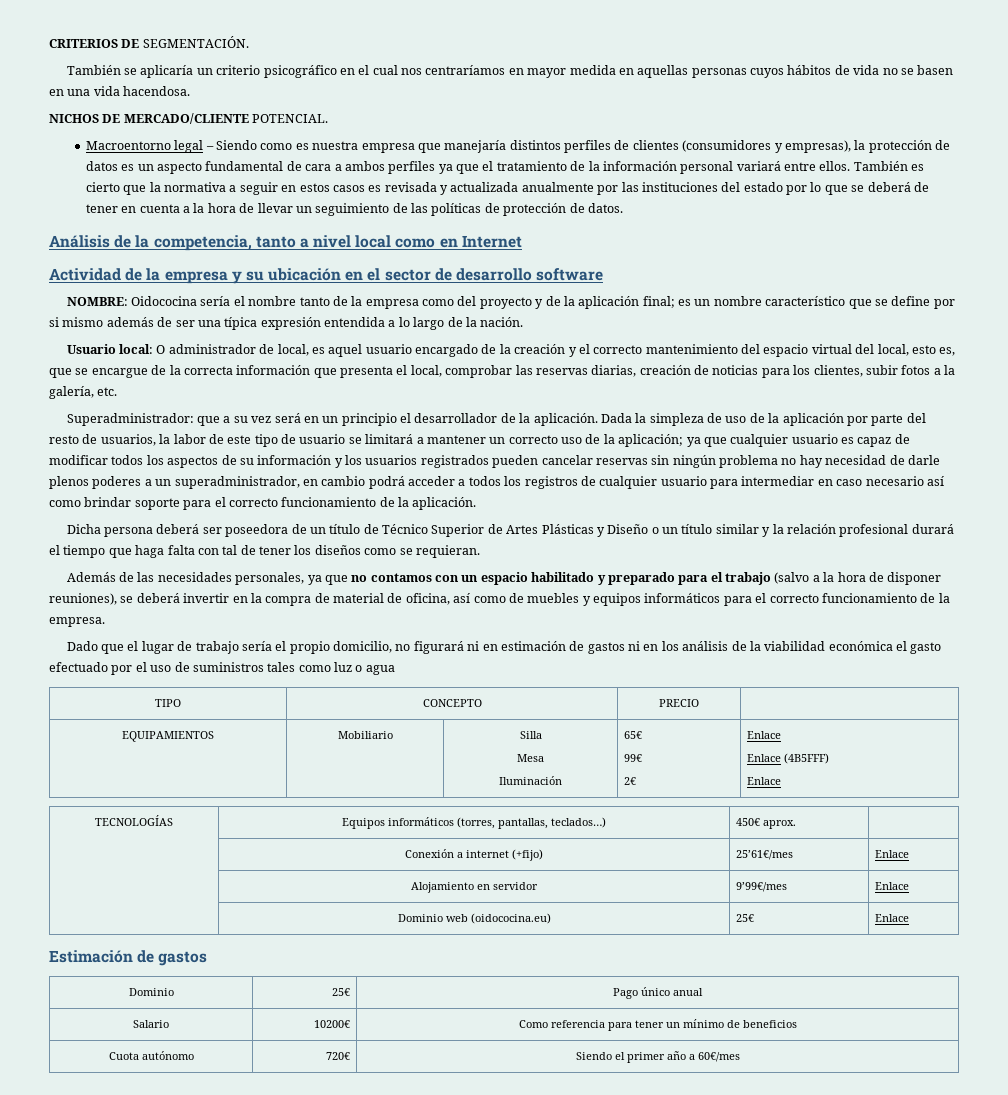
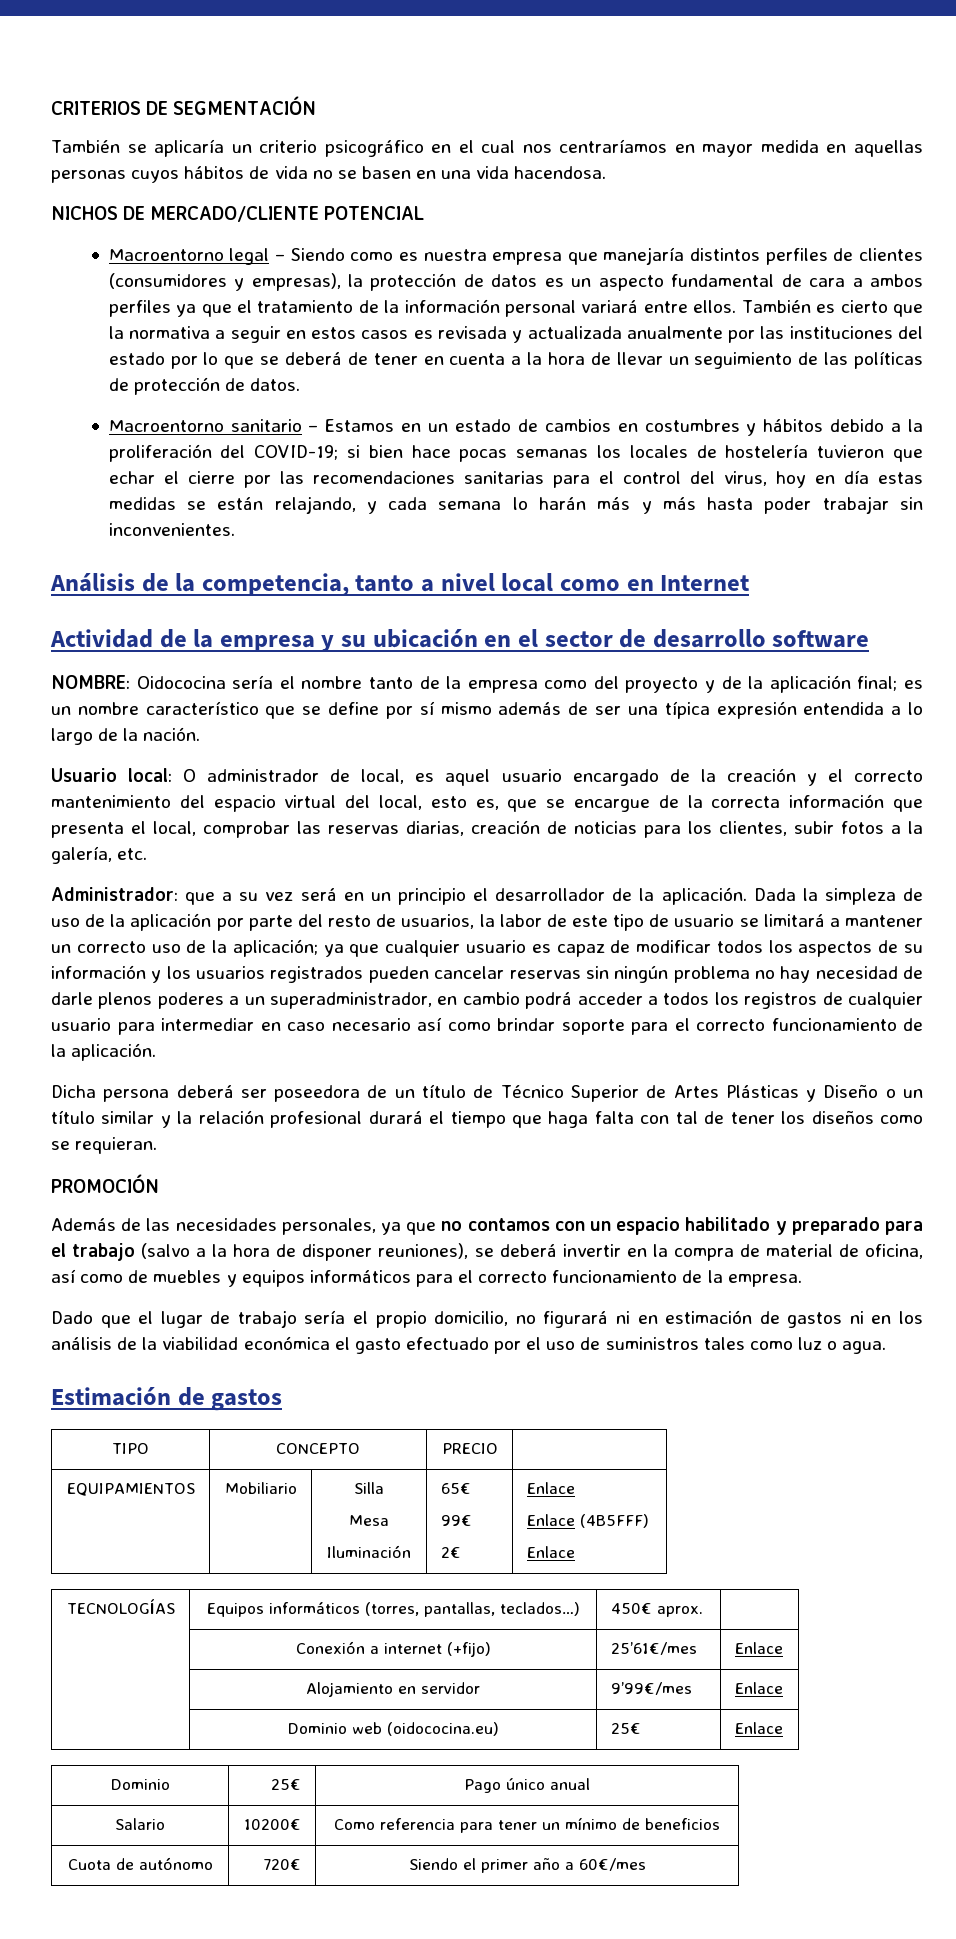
[142,36,249,48] SEGMENTACIÓN. -> [173,96,317,115] SEGMENTACIÓN
[252,114,329,123] POTENCIAL. -> [324,206,425,220] POTENCIAL
(623, 208) none -> [108,419,924,436] [108,444,923,462] [108,470,924,488] [108,496,924,514] [108,523,235,536] // Macroentorno sanitario – Estamos en un estado de cambios en costumbres y hábitos debido a la proliferación del COVID-19; si bien hace pocas semanas los locales de hostelería tuvieron que echar el cierre por las recomendaciones sanitarias para el control del virus, hoy en día estas medidas se están relajando, y cada semana lo harán más y más hasta poder trabajar sin inconvenientes.
[49,317,59,327] si -> [419,701,435,715] sí
[66,413,194,426] Superadministrador: -> [51,887,178,901] Administrador:
(480, 551) none -> [51,1174,159,1193] // PROMOCIÓN
[365,665,395,675] agua -> [842,1341,887,1354] [51,1387,283,1411] agua. // Estimación de gastos
[49,950,208,966] // Estimación de gastos -> (783, 1728) none
(139, 1056) none -> [115,1858,134,1870] de

